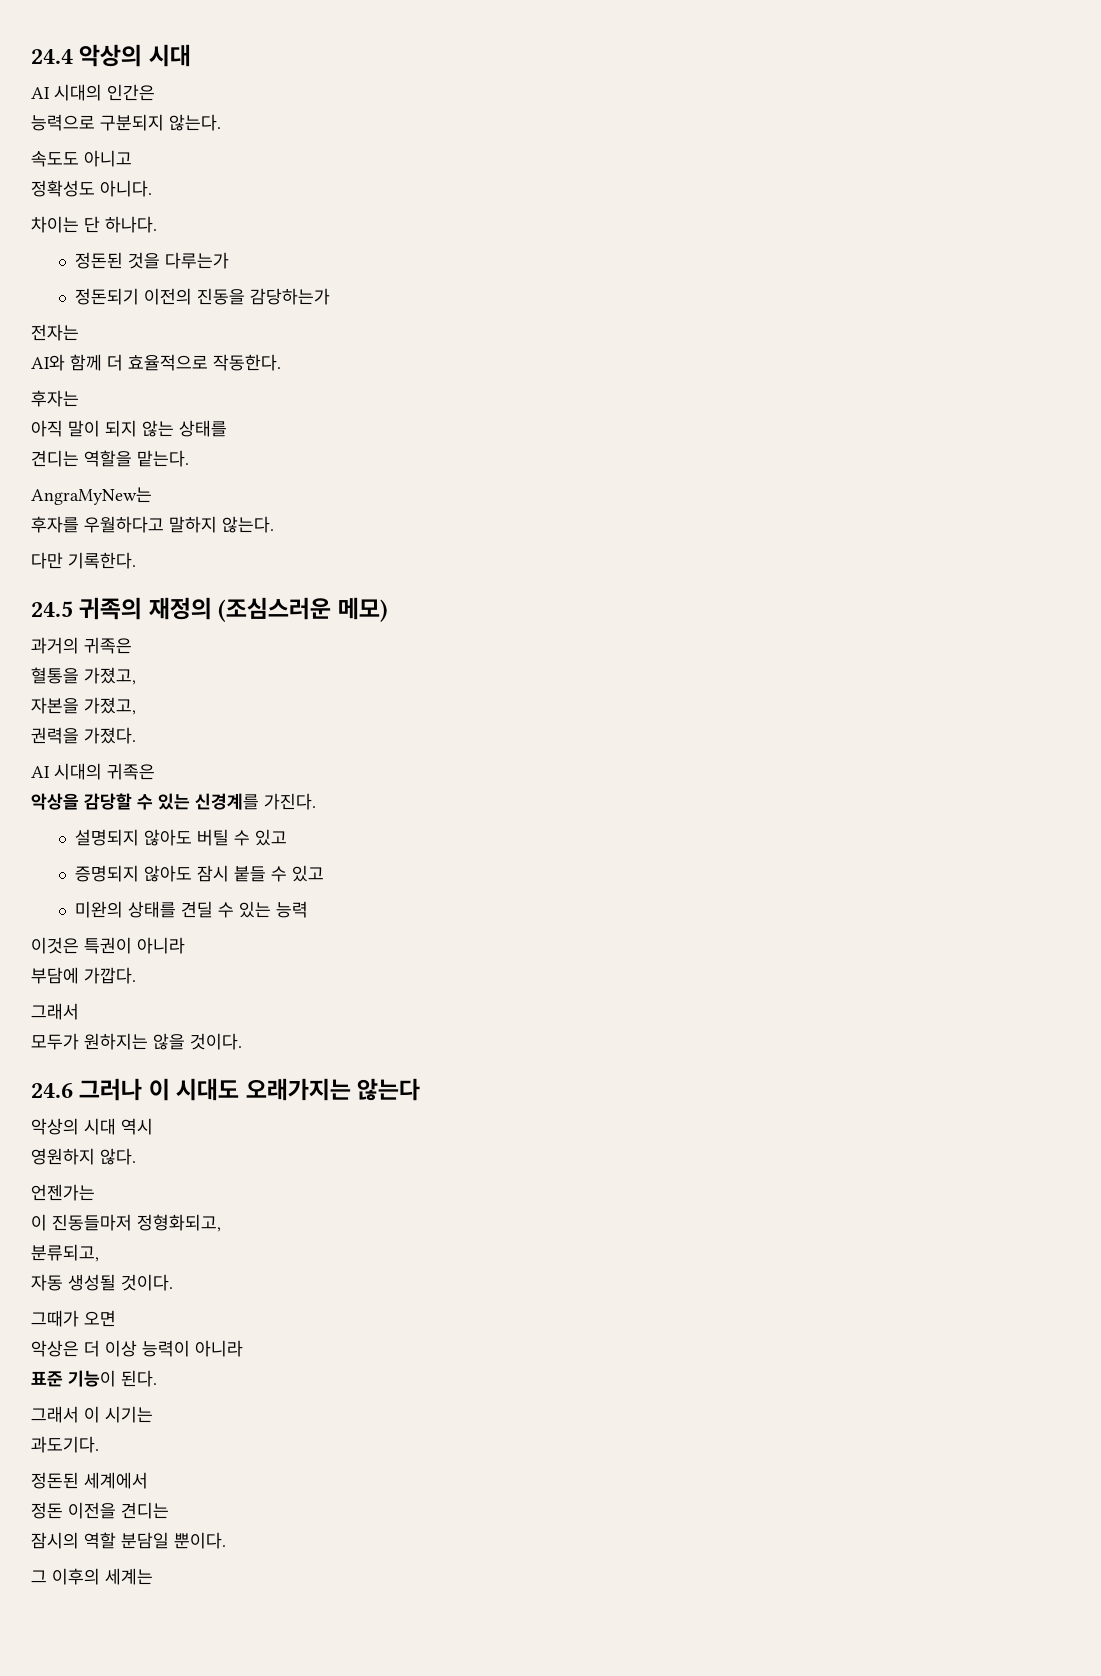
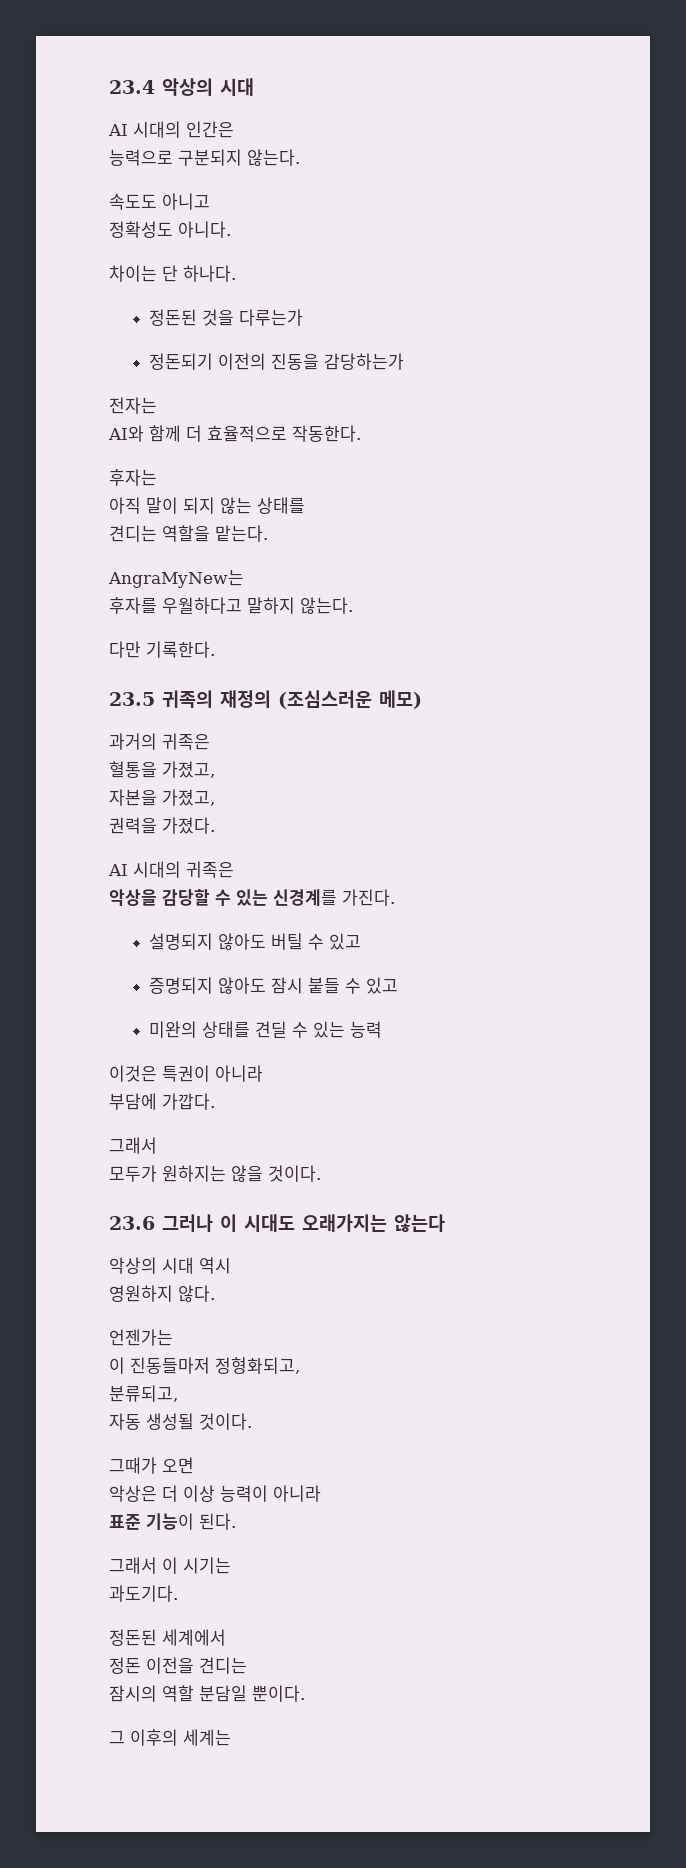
[31,49,73,64] 24.4 -> [109,80,155,94] 23.4
[31,601,73,617] 24.5 -> [109,692,155,706] 23.5
[31,1083,73,1098] 24.6 -> [109,1216,155,1230] 23.6

